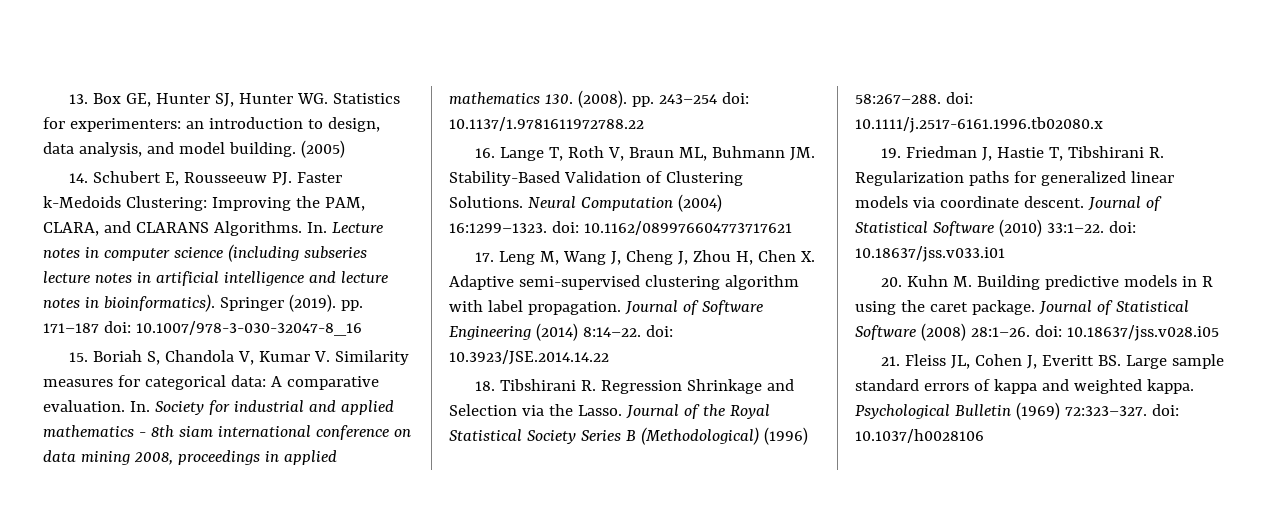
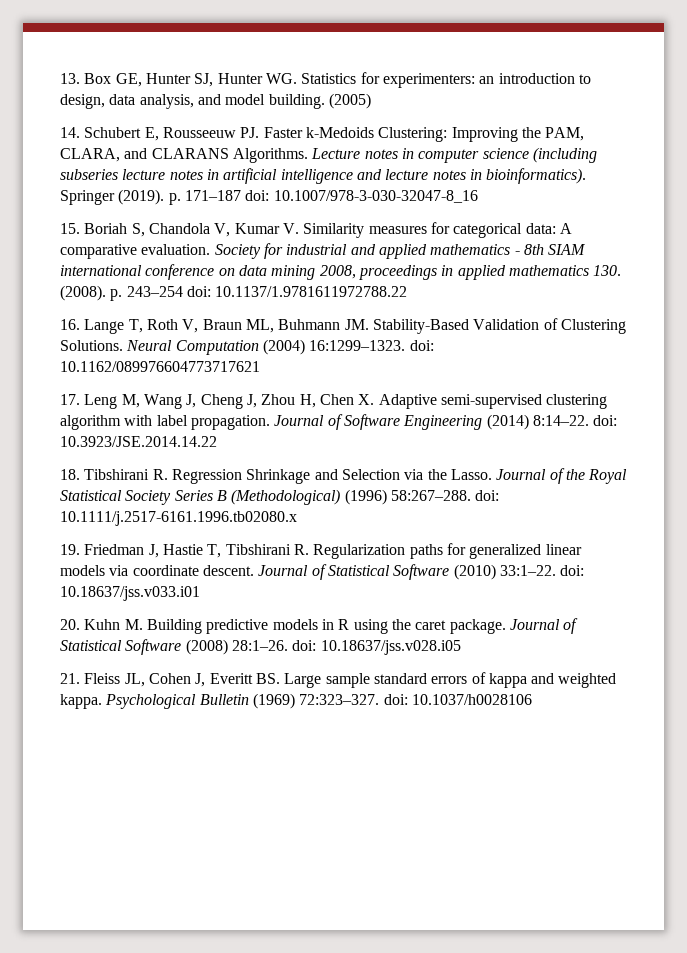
[306,222,327,233] In. -> (308, 155) none
[340,300,363,311] pp. -> [168,193,181,205] p.
[129,401,150,412] In. -> (211, 249) none
[178,426,213,437] siam -> [548,244,587,255] SIAM
[631,96,654,107] pp. -> [110,289,123,301] p.

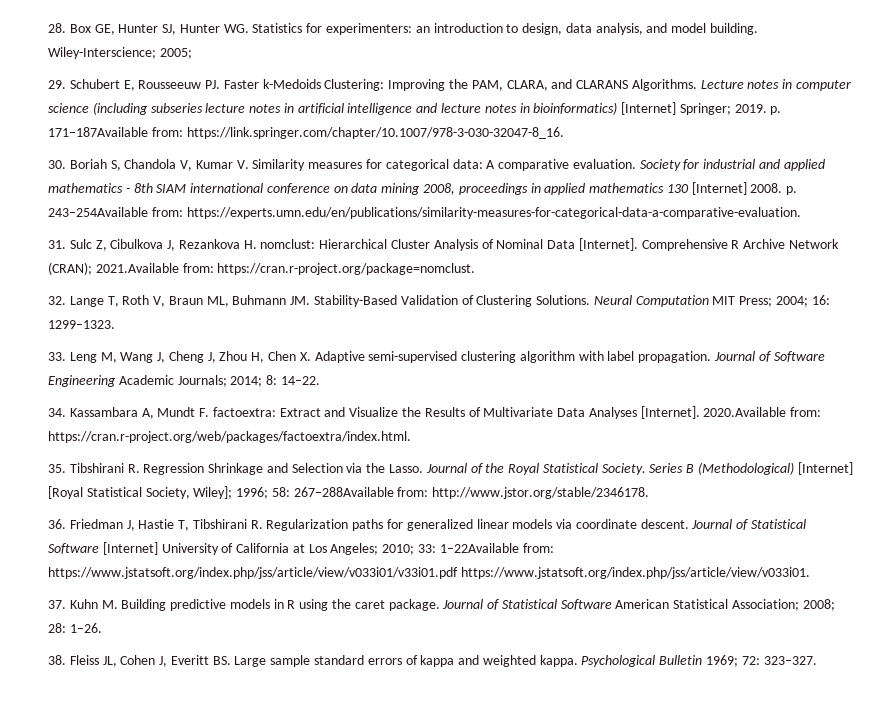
[60,73,80,84] 13. -> [48,23,66,33] 28.
[328,93,371,109] [60,127,80,138] (2005) // 14. -> [48,47,192,59] [48,80,66,89] Wiley-Interscience; 2005; // 29.
[486,168,587,184] [60,189,478,205] [60,223,80,234] bioinformatics). Springer (2019). p. 171–187 doi: 10.1007/978-3-030-32047-8_16 // 15. -> [533,102,782,115] [48,127,564,139] [48,160,66,169] bioinformatics) [Internet] Springer; 2019. p. 171–187Available from: https://link.springer.com/chapter/10.1007/978-3-030-32047-8_16. // 30.
[593,265,622,276] [60,285,408,301] [60,319,80,330] 130. (2008). p. 243–254 doi: 10.1137/1.9781611972788.22 // 16. -> [666,182,798,195] [48,207,801,219] [48,238,840,251] [48,262,476,275] [48,296,66,305] 130 [Internet] 2008. p. 243–254Available from: https://experts.umn.edu/en/publications/similarity-measures-for-categorical-data-a-comparative-evaluation. // 31. Sulc Z, Cibulkova J, Rezankova H. nomclust: Hierarchical Cluster Analysis of Nominal Data [Internet]. Comprehensive R Archive Network (CRAN); 2021.Available from: https://cran.r-project.org/package=nomclust. // 32.
[262,339,434,355] [60,361,260,372] [60,394,80,405] (2004) 16:1299–1323. doi: 10.1162/089976604773717621 // 17. -> [712,295,830,307] [48,320,115,329] [48,352,66,361] MIT Press; 2004; 16: 1299–1323. // 33.
[486,414,618,430] [60,436,217,447] [60,469,80,480] (2014) 8:14–22. doi: 10.3923/JSE.2014.14.22 // 18. -> [118,375,320,387] [48,406,822,419] [48,431,411,443] [48,464,66,473] Academic Journals; 2014; 8: 14–22. // 34. Kassambara A, Mundt F. factoextra: Extract and Visualize the Results of Multivariate Data Analyses [Internet]. 2020.Available from: https://cran.r-project.org/web/packages/factoextra/index.html. // 35.
[125,490,172,505] Society -> [601,463,646,475] Society.
[344,489,500,505] [60,511,297,526] [60,544,80,555] (1996) 58:267–288. doi: 10.1111/j.2517-6161.1996.tb02080.x // 19. -> [797,462,853,475] [48,486,650,499] [48,519,66,529] [Internet] [Royal Statistical Society, Wiley]; 1996; 58: 267–288Available from: http://www.jstor.org/stable/2346178. // 36.
[453,564,585,580] [60,586,200,601] [60,619,80,630] (2010) 33:1–22. doi: 10.18637/jss.v033.i01 // 20. -> [102,542,554,555] [48,567,810,579] [48,600,66,609] [Internet] University of California at Los Angeles; 2010; 33: 1–22Available from: https://www.jstatsoft.org/index.php/jss/article/view/v033i01/v33i01.pdf https://www.jstatsoft.org/index.php/jss/article/view/v033i01. // 37.
[185,639,461,655] [60,673,80,684] (2008) 28:1–26. doi: 10.18637/jss.v028.i05 // 21. -> [615,599,835,611] [48,623,102,633] [48,655,66,665] American Statistical Association; 2008; 28: 1–26. // 38.
[252,693,532,709] (1969) 72:323–327. doi: 10.1037/h0028106 -> [706,655,817,667] 1969; 72: 323–327.

